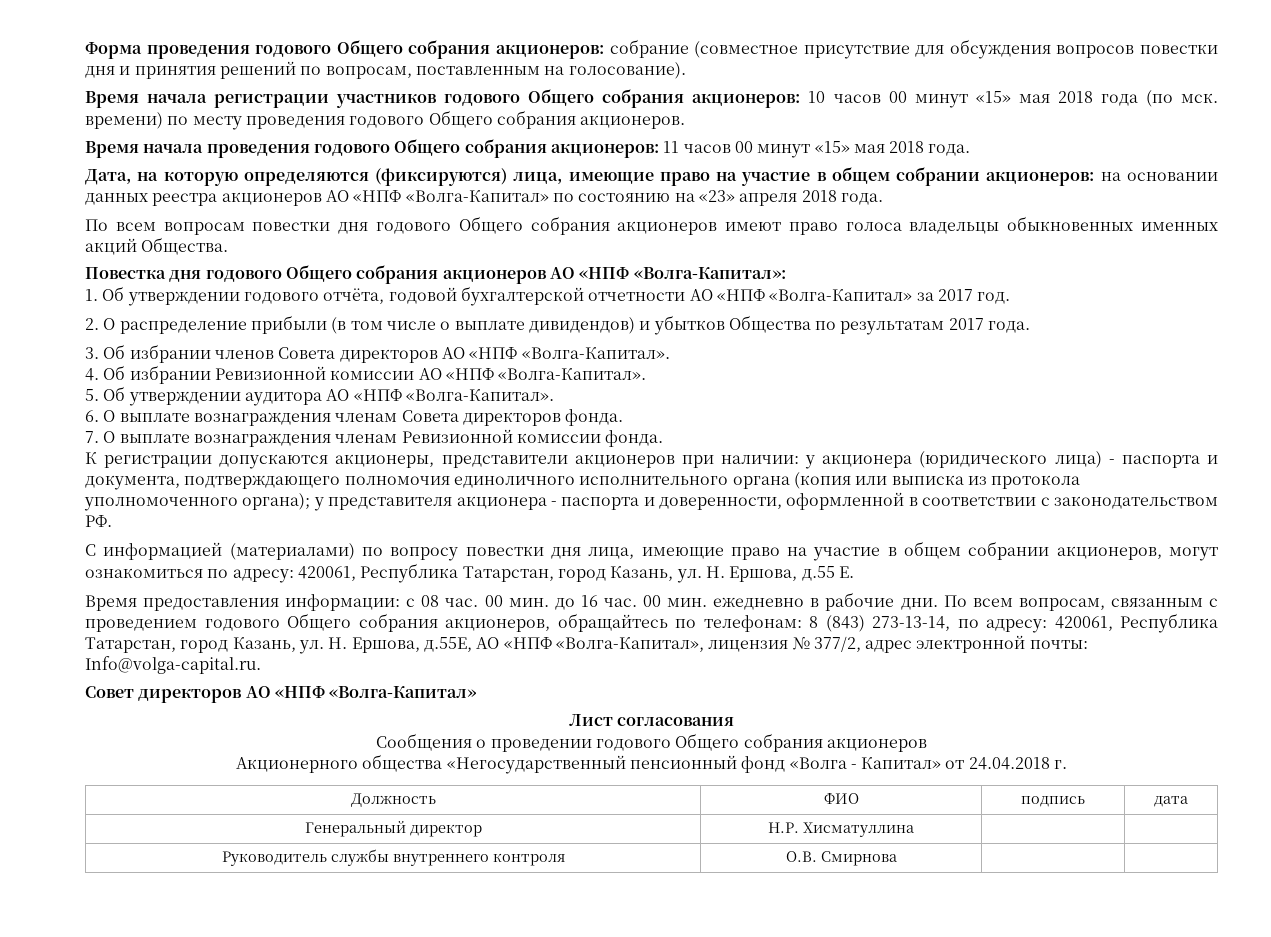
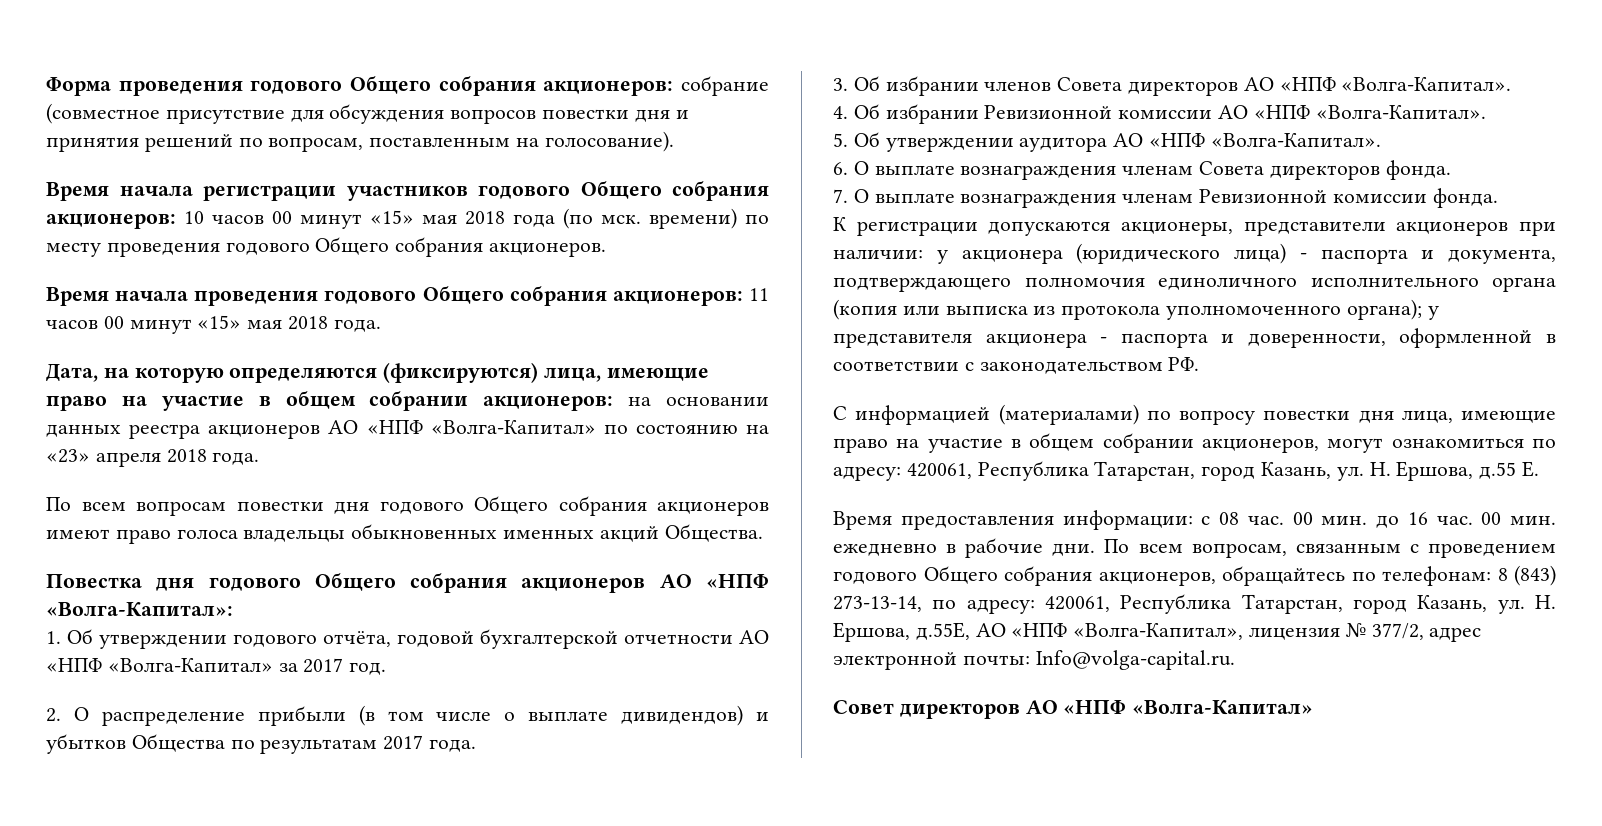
[568,714,735,726] [376,733,927,752] [235,754,1068,774] [350,793,436,807] [823,793,859,804] [1021,796,1085,807] [1154,796,1188,807] [304,821,482,837] [768,822,914,837] [221,849,565,866] [785,851,897,866] // Лист согласования // Сообщения о проведении годового Общего собрания акционеров // Акционерного общества «Негосударственный пенсионный фонд «Волга - Капитал» от 24.04.2018 г. // Должность | ФИО | подпись | дата // Генеральный директор | Н.Р. Хисматуллина | | // Руководитель службы внутреннего контроля | О.В. Смирнова | | -> (1314, 707) none

